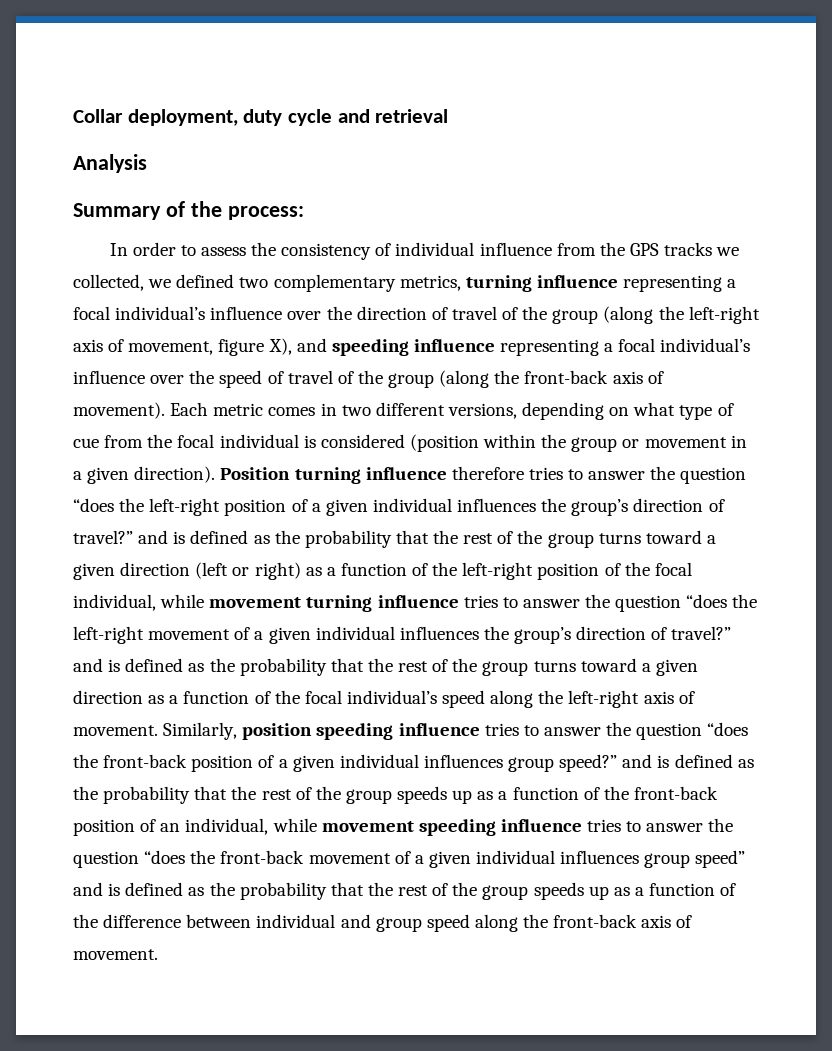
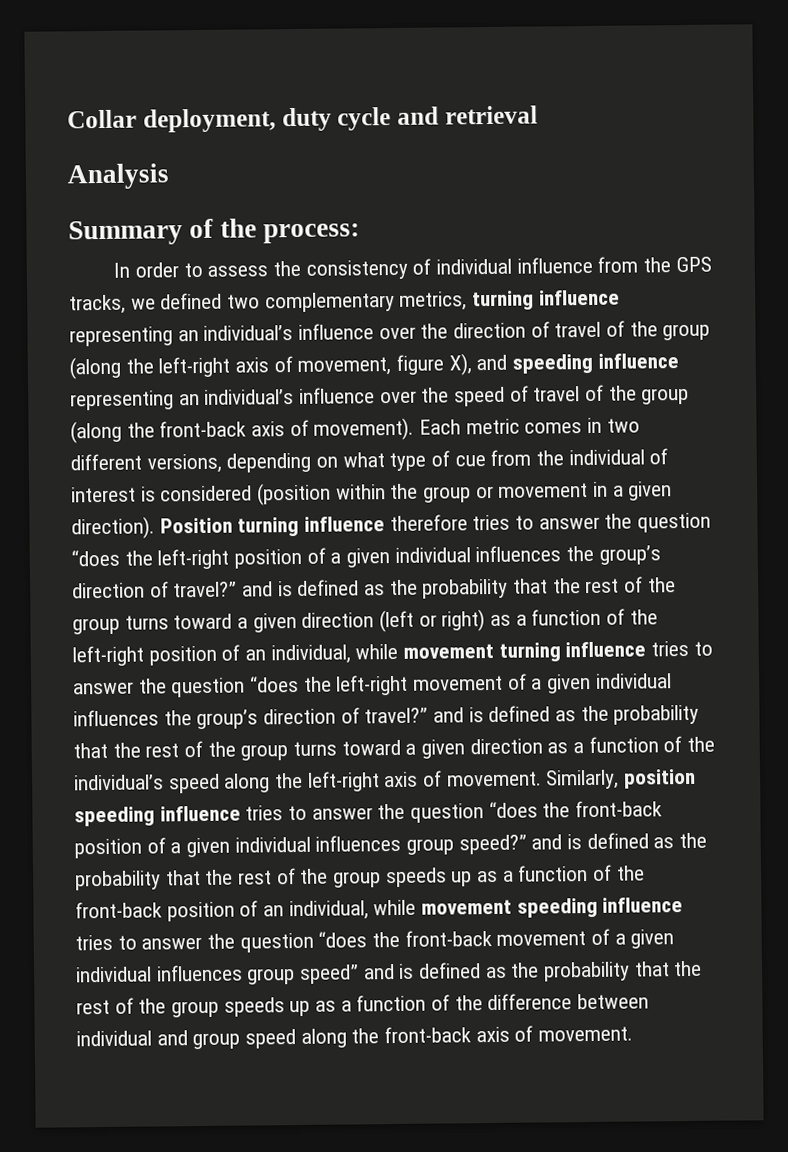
[664,242,740,256] [73,274,144,291] tracks we collected, -> [69,294,126,315] tracks,
[727,279,737,288] [73,306,110,320] a focal -> [177,330,199,342] an
[604,338,656,352] a focal -> [178,393,200,406] an
[177,434,299,448] focal individual -> [568,448,669,466] [71,486,136,503] individual of interest
[624,562,692,576] the focal -> [245,649,267,661] an
[304,690,342,704] focal -> (716, 744) none

